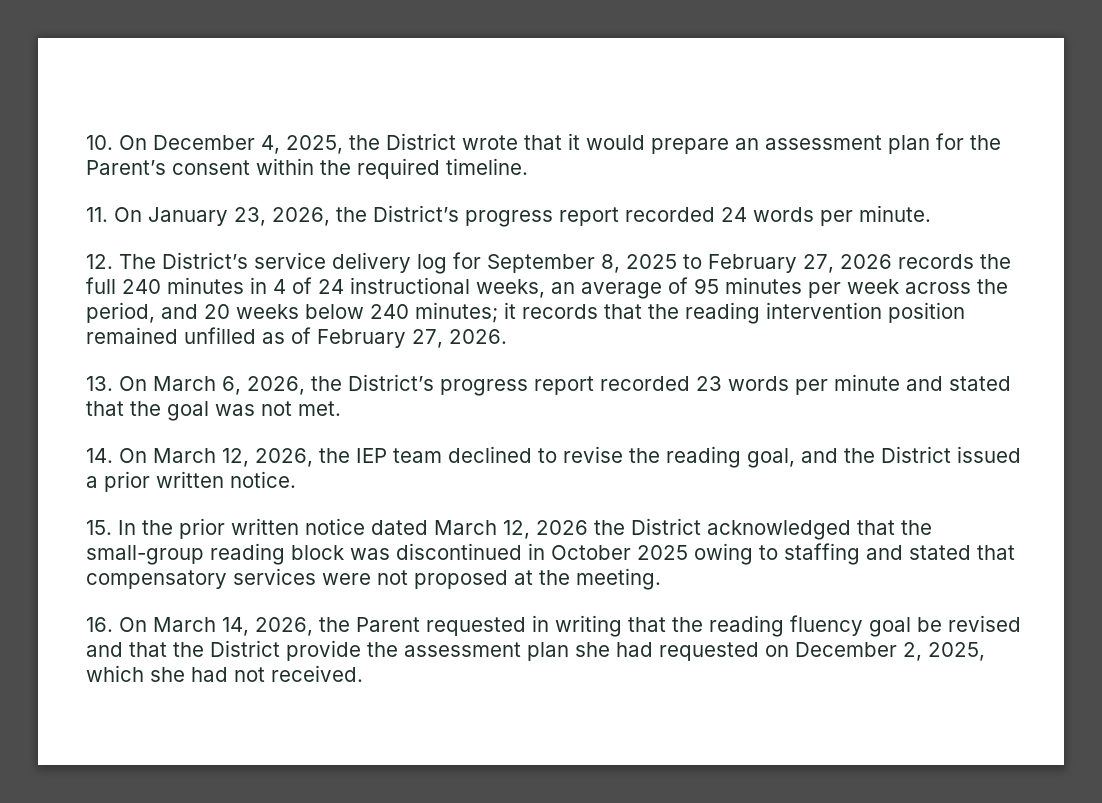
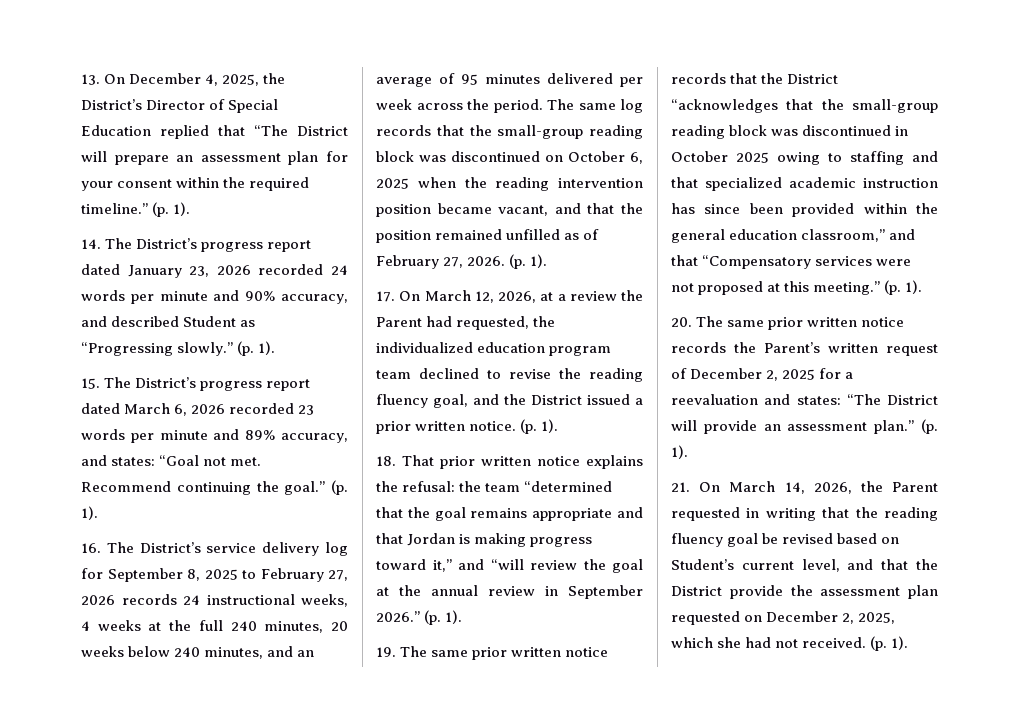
[86,135,113,150] 10. -> [81,74,100,85] 13.
[386,133,645,150] District wrote that it would -> [81,99,279,113] [81,125,348,139] [81,151,107,162] District’s Director of Special Education replied that “The District will
[970,135,1001,150] [86,160,166,175] the Parent’s -> [81,181,113,191] your
[446,158,528,175] [86,205,931,227] [86,254,113,269] timeline. // 11. On January 23, 2026, the District’s progress report recorded 24 words per minute. // 12. -> [81,202,191,217] [81,238,312,252] [81,264,348,278] [81,290,348,304] [81,316,256,327] [81,341,276,356] [81,377,311,391] [81,403,315,416] [81,429,348,443] [81,455,262,466] [81,480,348,495] [81,506,98,520] [81,543,101,553] timeline.” (p. 1). // 14. The District’s progress report dated January 23, 2026 recorded 24 words per minute and 90% accuracy, and described Student as “Progressing slowly.” (p. 1). // 15. The District’s progress report dated March 6, 2026 recorded 23 words per minute and 89% accuracy, and states: “Goal not met. Recommend continuing the goal.” (p. 1). // 16.
[980,254,1011,269] [86,277,545,298] the full 240 minutes in 4 of 24 instructional weeks, -> [183,594,348,607] [81,620,348,633] [81,646,294,659] 24 instructional weeks, 4 weeks at the full 240 minutes, 20 weeks below 240 minutes, and
(802, 285) none -> [547,73,613,84] delivered
[86,302,882,324] period, and 20 weeks below 240 minutes; it records that the reading intervention -> [493,99,643,113] [376,125,643,139] [376,151,643,164] [376,177,643,191] [376,203,643,217] period. The same log records that the small-group reading block was discontinued on October 6, 2025 when the reading intervention position became vacant, and that the
[86,374,1011,396] [86,401,341,421] [86,448,387,467] // 13. On March 6, 2026, the District’s progress report recorded 23 words per minute and stated that the goal was not met. // 14. On March 12, 2026, the IEP -> [509,254,548,269] [376,290,643,303] [376,316,556,330] [376,342,612,356] (p. 1). // 17. On March 12, 2026, at a review the Parent had requested, the individualized education program
(741, 457) none -> [376,394,428,408] fluency
[86,518,851,540] // 15. In the prior written notice dated March 12, 2026 the District acknowledged -> [520,419,559,434] [376,455,643,469] [376,481,613,492] [376,507,643,521] [376,533,593,547] [376,559,643,573] [376,585,643,599] [376,610,463,625] [376,646,609,660] [671,73,839,84] [671,99,778,113] (p. 1). // 18. That prior written notice explains the refusal: the team “determined that the goal remains appropriate and that Jordan is making progress toward it,” and “will review the goal at the annual review in September 2026.” (p. 1). // 19. The same prior written notice records that the District “acknowledges
[909,545,1015,560] [86,570,227,589] stated that compensatory -> [671,177,938,191] [671,203,938,217] [671,229,916,243] [671,255,812,269] that specialized academic instruction has since been provided within the general education classroom,” and that “Compensatory
[539,568,661,590] [86,617,113,632] the meeting. // 16. -> [784,280,923,295] [671,316,905,330] [671,342,938,356] [671,368,854,381] [671,394,938,405] [671,419,938,434] [671,445,688,459] [671,482,690,492] this meeting.” (p. 1). // 20. The same prior written notice records the Parent’s written request of December 2, 2025 for a reevaluation and states: “The District will provide an assessment plan.” (p. 1). // 21.
(1021, 623) none -> [837,533,900,544] [671,559,840,572] based on Student’s current level,
[575,642,653,657] she had -> (938, 592) none
(363, 673) none -> [870,636,909,651] (p. 1).

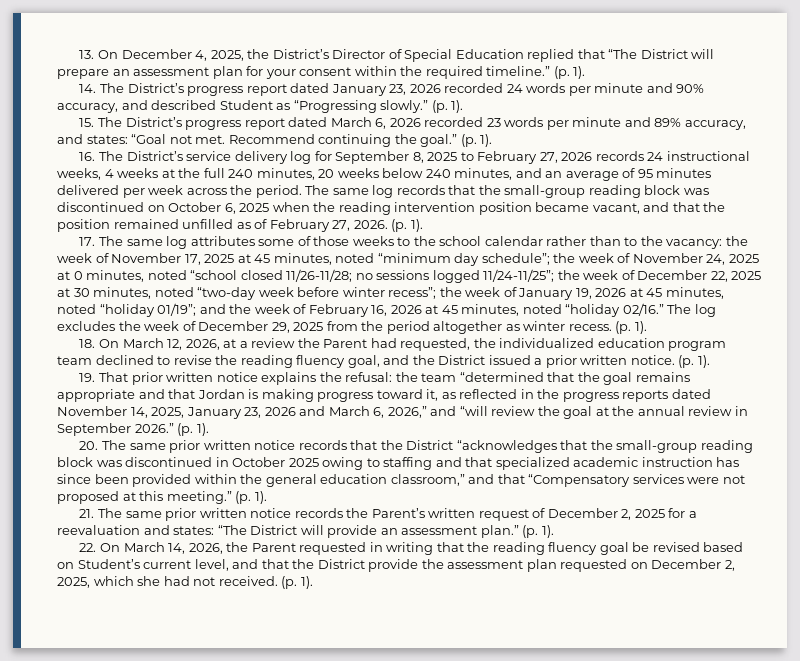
(395, 296) none -> [98,236,748,249] [57,253,759,266] [57,269,762,283] [57,287,724,300] [57,303,716,317] [57,321,647,334] [79,339,96,348] The same log attributes some of those weeks to the school calendar rather than to the vacancy: the week of November 17, 2025 at 45 minutes, noted “minimum day schedule”; the week of November 24, 2025 at 0 minutes, noted “school closed 11/26-11/28; no sessions logged 11/24-11/25”; the week of December 22, 2025 at 30 minutes, noted “two-day week before winter recess”; the week of January 19, 2026 at 45 minutes, noted “holiday 01/19”; and the week of February 16, 2026 at 45 minutes, noted “holiday 02/16.” The log excludes the week of December 29, 2025 from the period altogether as winter recess. (p. 1). // 18.
[376,456,396,466] 18. -> [79,373,96,382] 19.
[432,559,452,572] it,” -> [426,389,711,402] [57,406,427,419] it, as reflected in the progress reports dated November 14, 2025, January 23, 2026 and March 6, 2026,”
[376,647,396,657] 19. -> [79,441,99,450] 20.
[671,317,692,327] 20. -> [79,509,95,518] 21.
[671,482,690,492] 21. -> [79,543,97,552] 22.

